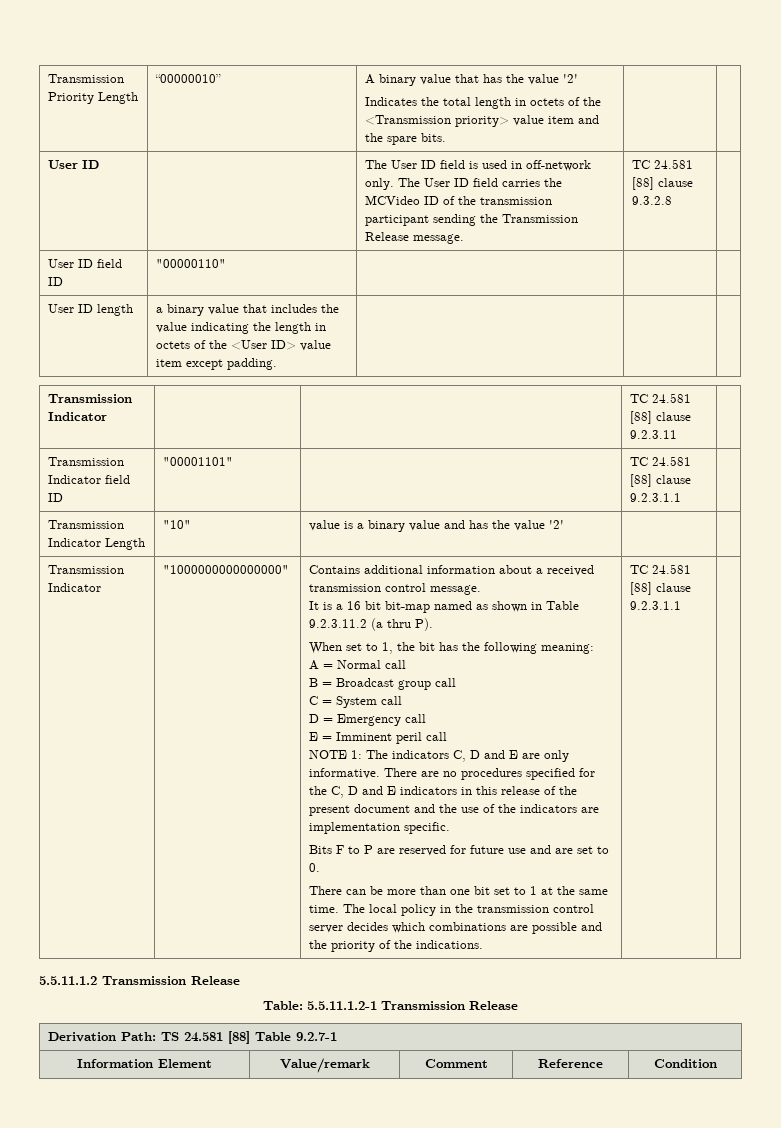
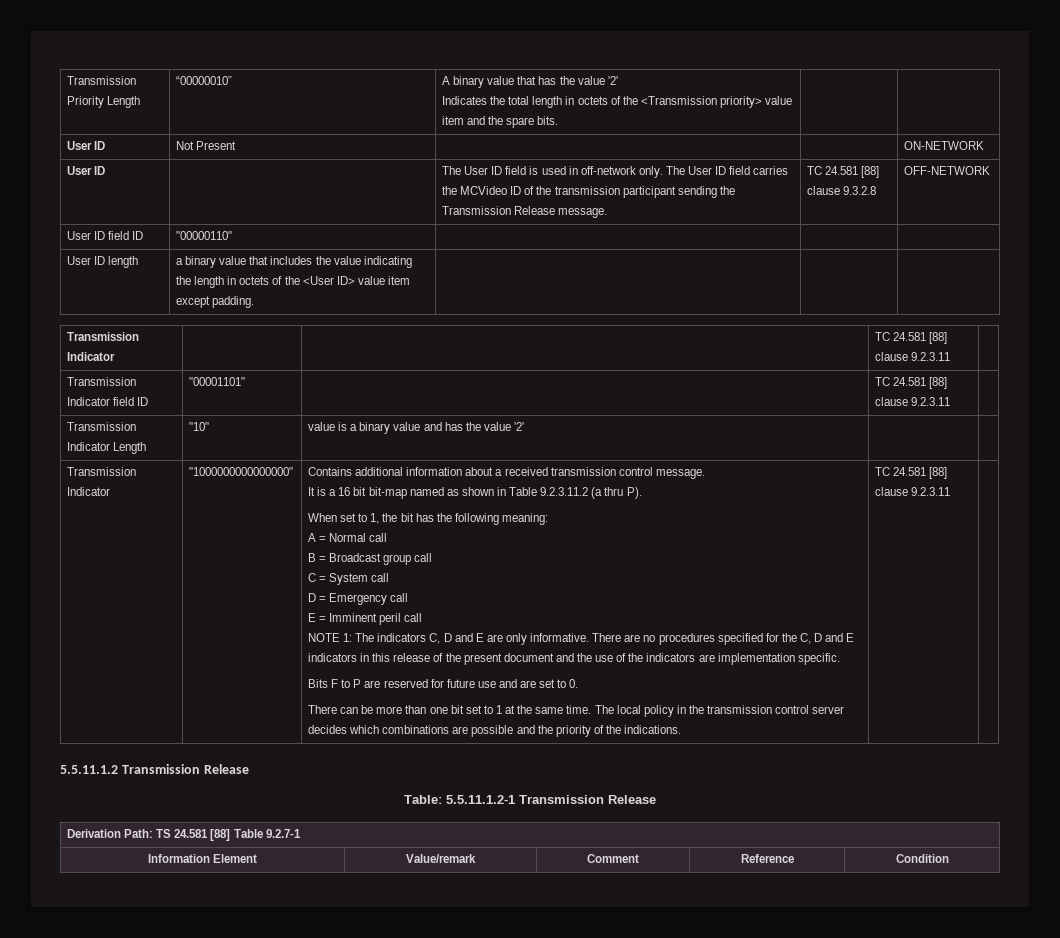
(447, 137) none -> [67,141,106,150] [176,141,237,150] [904,141,985,150] // User ID | Not Present | | | ON-NETWORK
(673, 200) none -> [904,166,991,175] OFF-NETWORK
[630,493,682,502] 9.2.3.1.1 -> [911,397,951,406] 9.2.3.11
[630,601,682,610] 9.2.3.1.1 -> [911,487,951,496] 9.2.3.11

